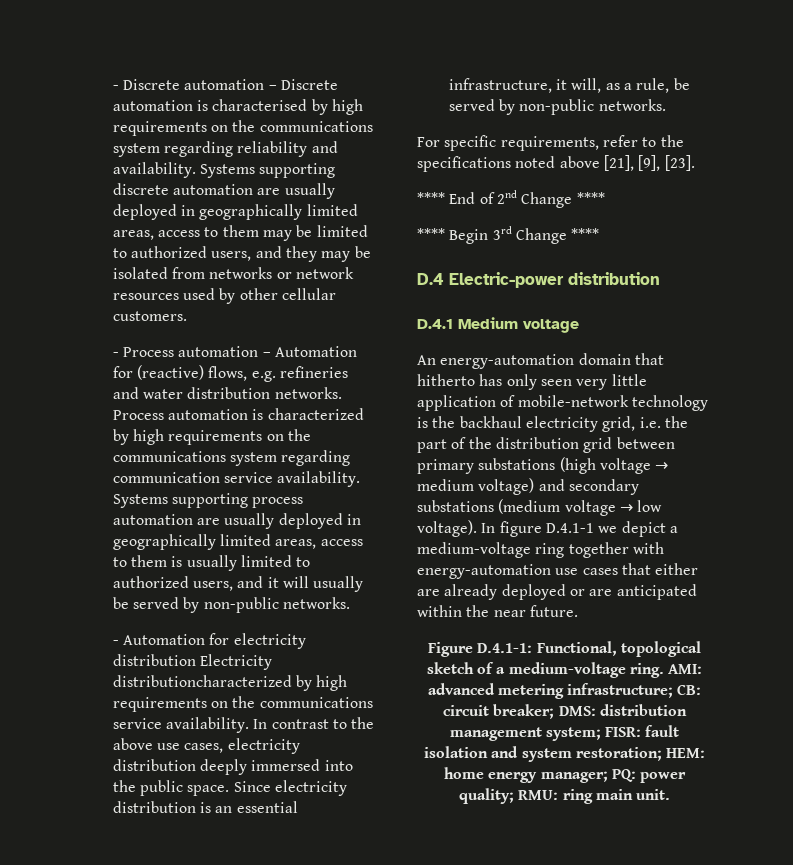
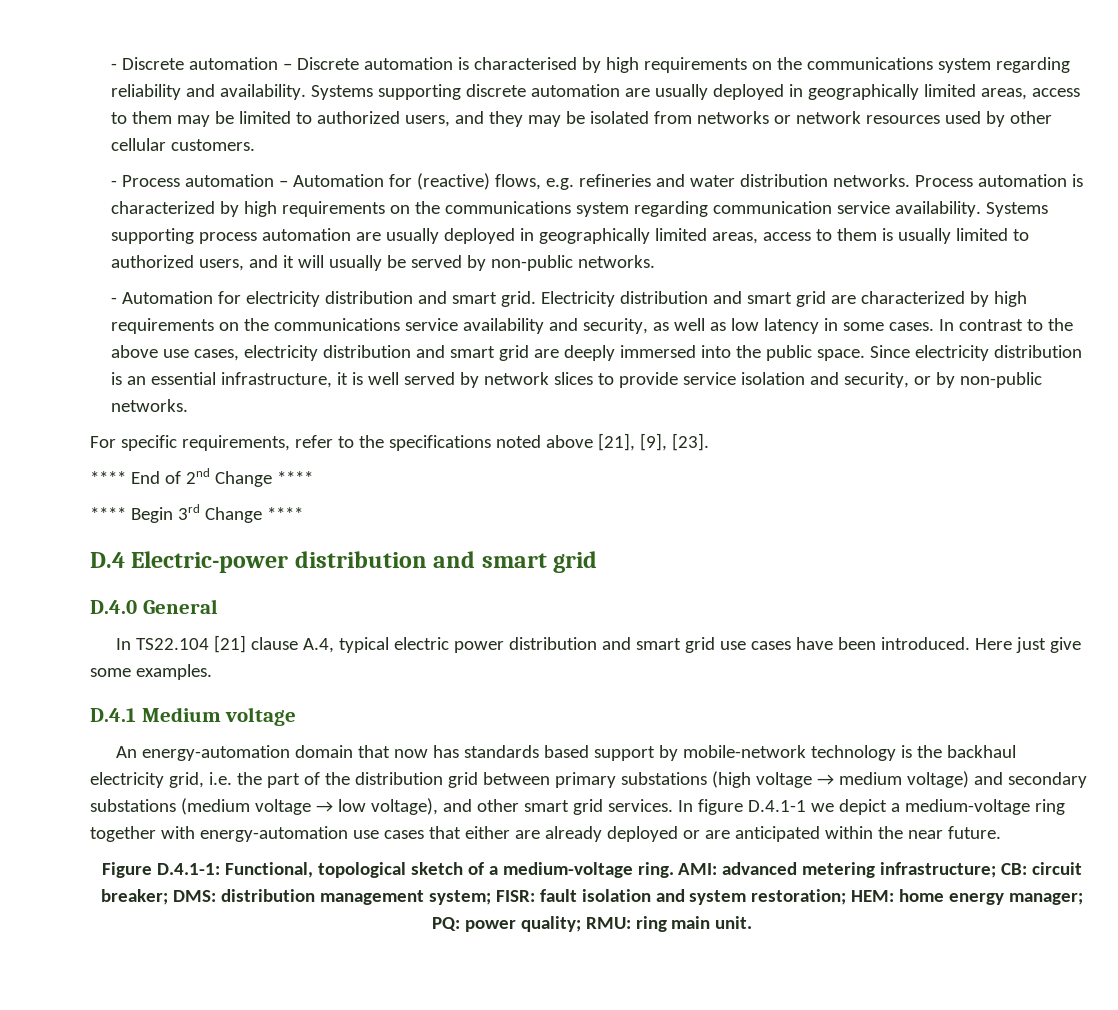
[200,654,273,670] [112,675,292,687] Electricity distributioncharacterized -> [417,291,965,307] and smart grid. Electricity distribution and smart grid are characterized
[166,717,250,733] availability. -> [462,318,934,334] availability and security, as well as low latency in some cases.
(196, 765) none -> [415,345,559,361] and smart grid are
[571,78,690,93] [448,99,495,111] will, as a rule, be served -> [351,372,931,388] is well served by network slices to provide service isolation and security, or
(660, 278) none -> [433,551,598,573] [90,599,218,614] [115,635,1081,653] [90,664,212,680] and smart grid // D.4.0 General // In TS22.104 [21] clause A.4, typical electric power distribution and smart grid use cases have been introduced. Here just give some examples.
[417,374,647,390] [417,395,516,411] hitherto has only seen very little application of -> [393,745,678,761] now has standards based support by
[417,520,477,537] voltage). -> [370,798,673,815] voltage), and other smart grid services.

